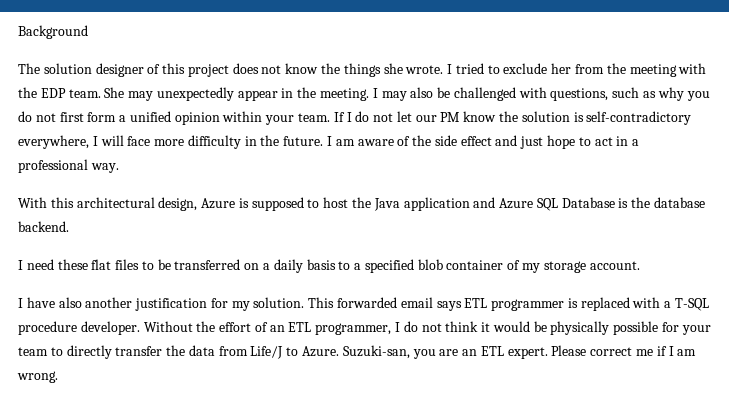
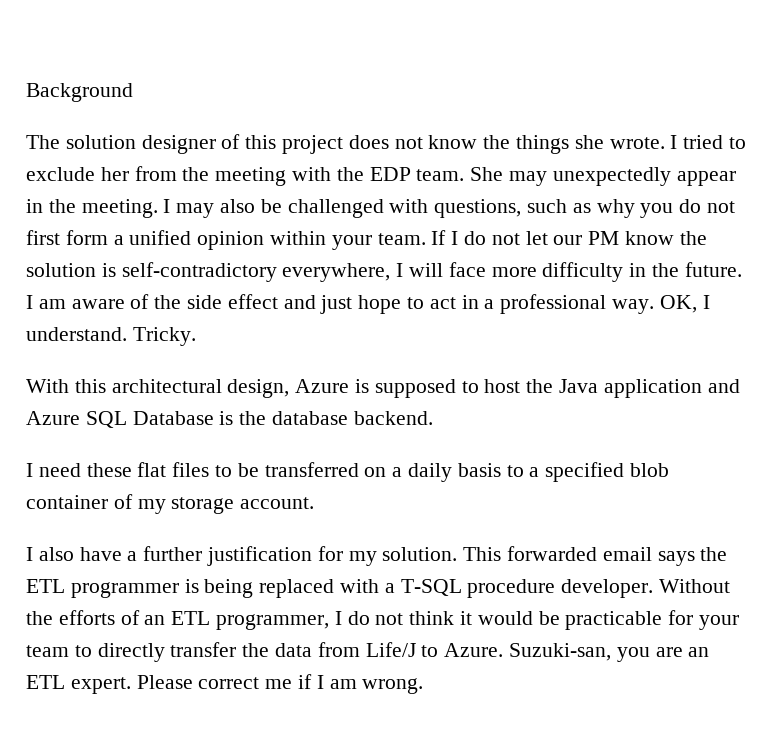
(119, 168) none -> [659,295,710,313] [26,327,196,346] OK, I understand. Tricky.
[26,297,133,308] have also another -> [38,546,203,561] also have a further
(462, 306) none -> [700,547,728,561] the
(578, 303) none -> [204,579,254,598] being
[219,322,252,332] effort -> [58,610,115,625] efforts
[550,321,659,335] physically possible -> [565,611,663,630] practicable

